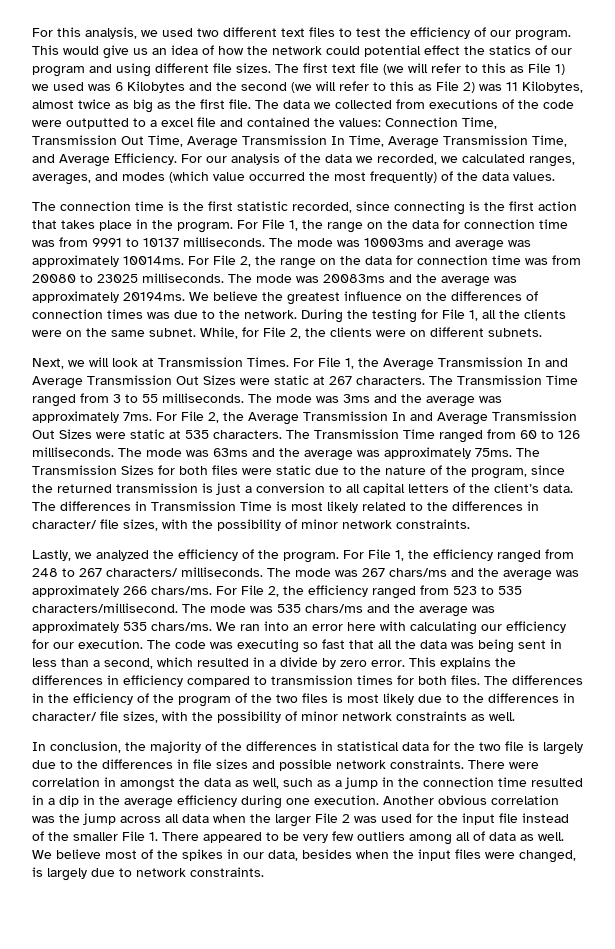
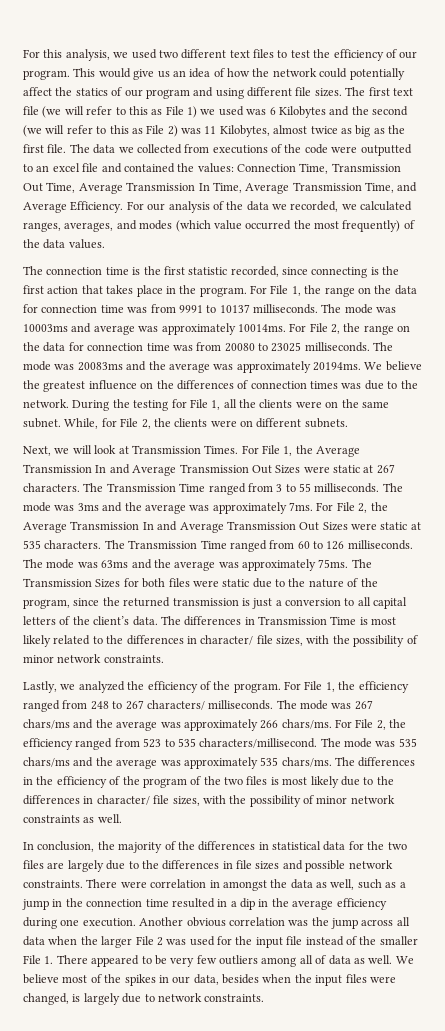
[364,45,460,57] potential effect -> [349,68,405,80] [23,87,52,96] potentially affect
[150,120,157,127] a -> [36,165,50,172] an
[216,621,566,635] [32,639,562,653] [32,657,516,669] [32,675,480,687] We ran into an error here with calculating our efficiency for our execution. The code was executing so fast that all the data was being sent in less than a second, which resulted in a divide by zero error. This explains the differences in efficiency compared to transmission times for both files. -> (332, 762) none
[505,741,539,751] file is -> [23,860,65,869] files are

